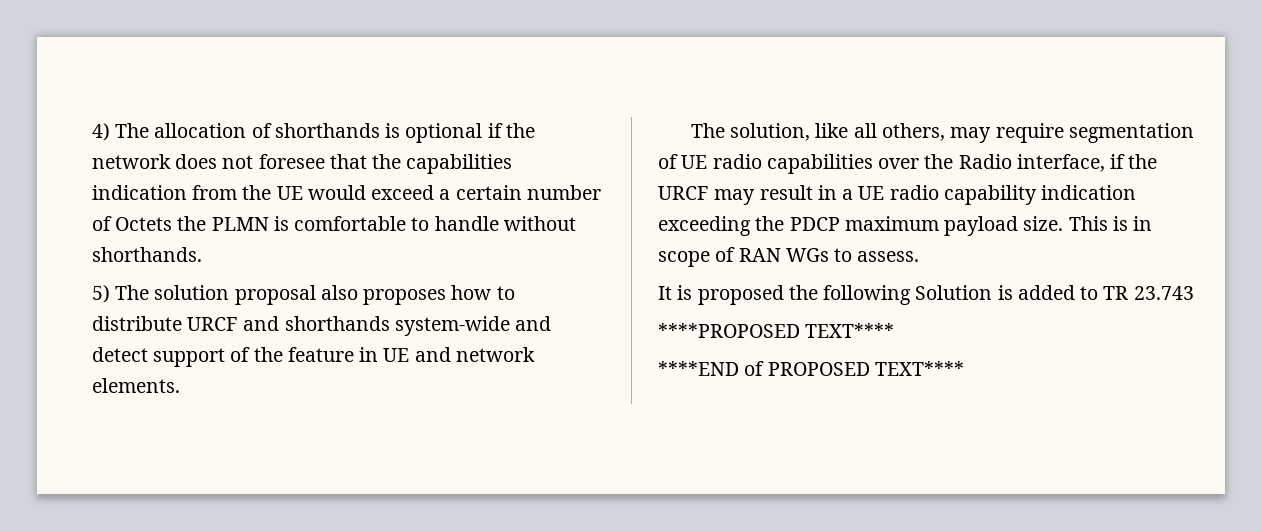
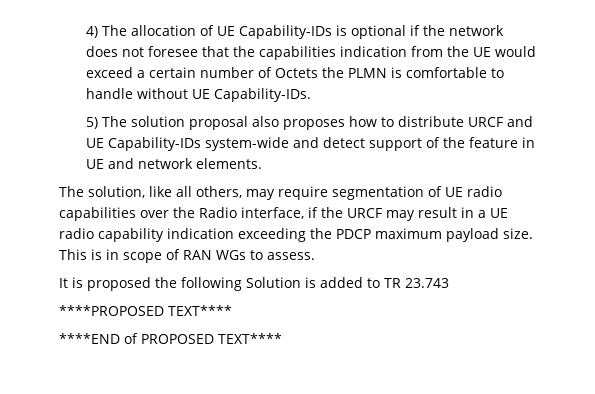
[274,123,380,138] shorthands -> [216,25,332,39] UE Capability-IDs
[91,247,202,262] shorthands. -> [191,88,311,102] UE Capability-IDs.
[284,316,390,331] shorthands -> [85,137,201,151] UE Capability-IDs

